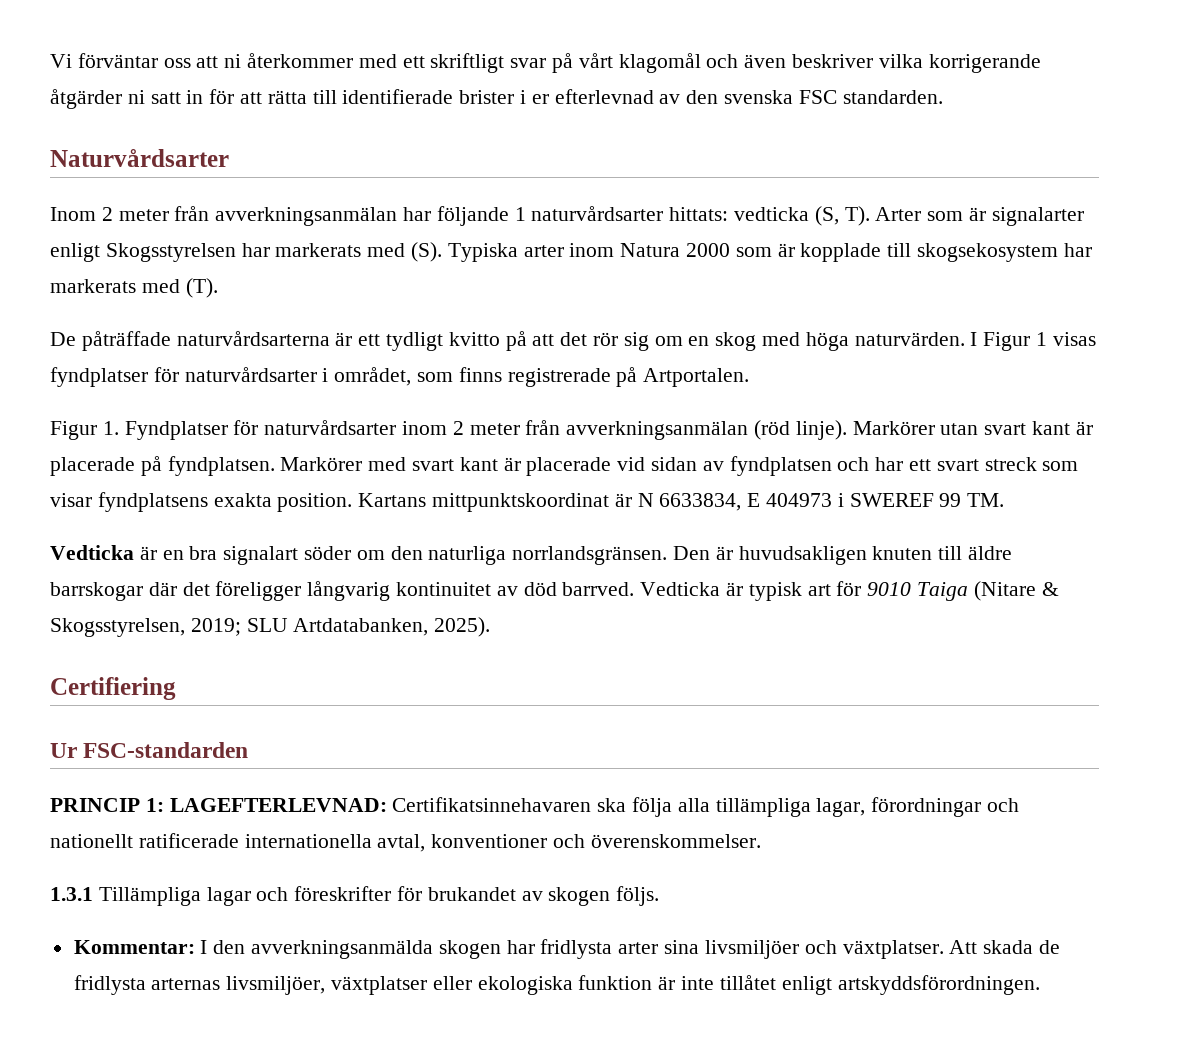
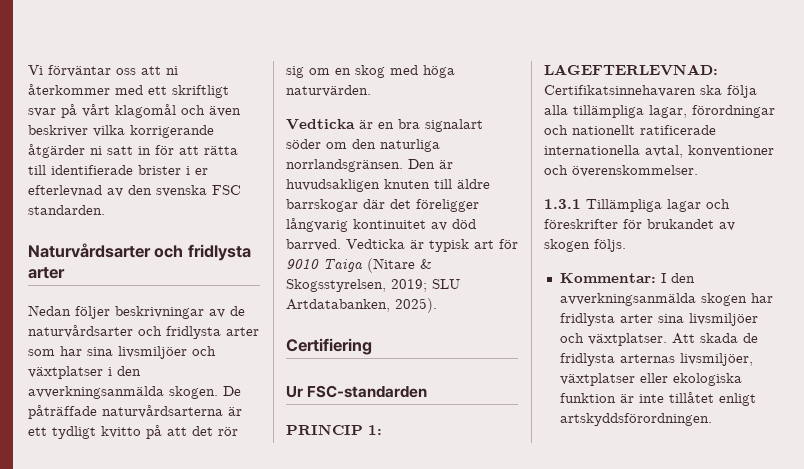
[50,206,1084,226] [50,242,1092,262] [50,278,218,298] // Inom 2 meter från avverkningsanmälan har följande 1 naturvårdsarter hittats: vedticka (S, T). Arter som är signalarter enligt Skogsstyrelsen har markerats med (S). Typiska arter inom Natura 2000 som är kopplade till skogsekosystem har markerats med (T). // -> [154,244,251,261] [28,267,65,279] [28,305,245,319] [28,325,259,339] [28,346,216,359] [28,366,141,379] [28,386,218,399] och fridlysta arter // Nedan följer beskrivningar av de naturvårdsarter och fridlysta arter som har sina livsmiljöer och växtplatser i den avverkningsanmälda skogen.
[970,332,1096,351] [50,367,750,387] [50,420,1093,440] [50,456,1079,476] [50,492,1005,512] I Figur 1 visas fyndplatser för naturvårdsarter i området, som finns registrerade på Artportalen. // Figur 1. Fyndplatser för naturvårdsarter inom 2 meter från avverkningsanmälan (röd linje). Markörer utan svart kant är placerade på fyndplatsen. Markörer med svart kant är placerade vid sidan av fyndplatsen och har ett svart streck som visar fyndplatsens exakta position. Kartans mittpunktskoordinat är N 6633834, E 404973 i SWEREF 99 TM. -> (371, 91) none

